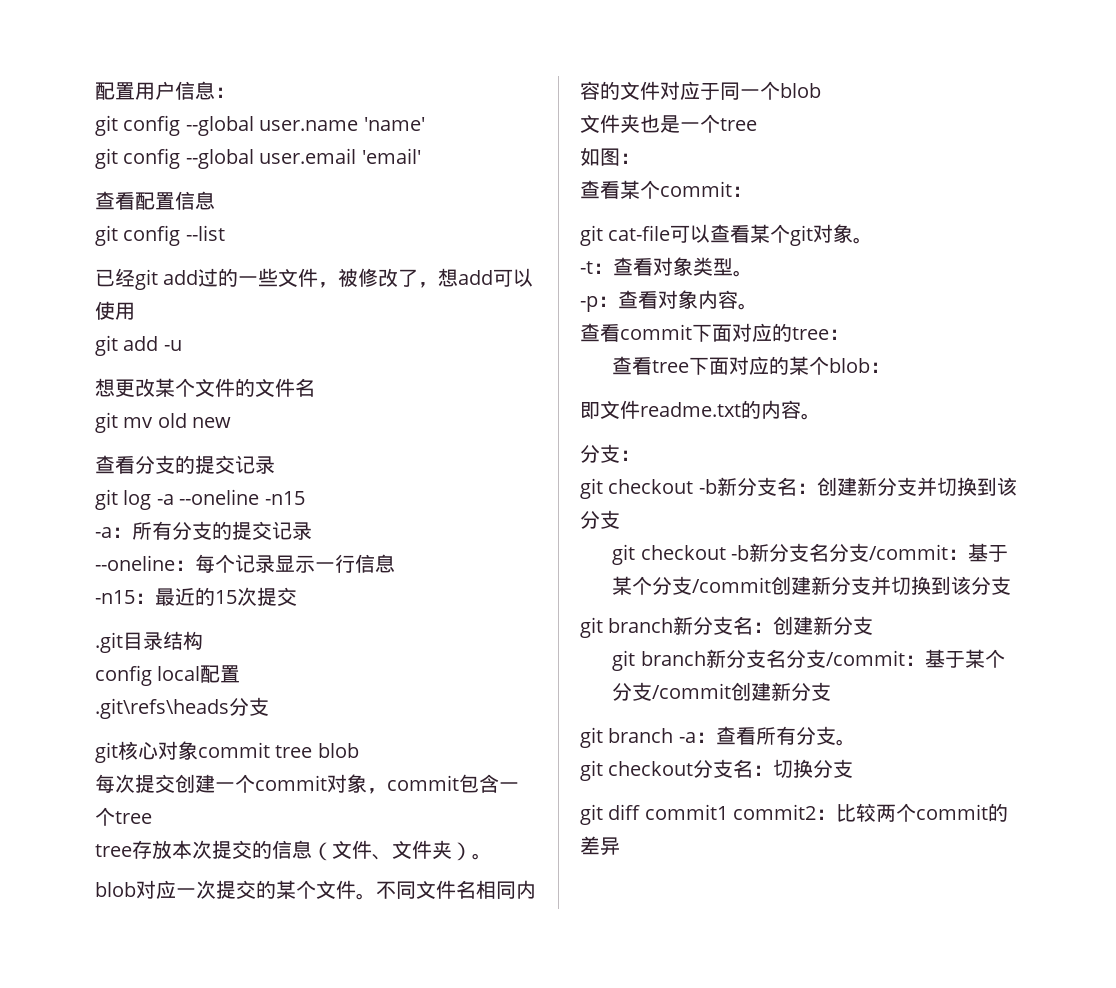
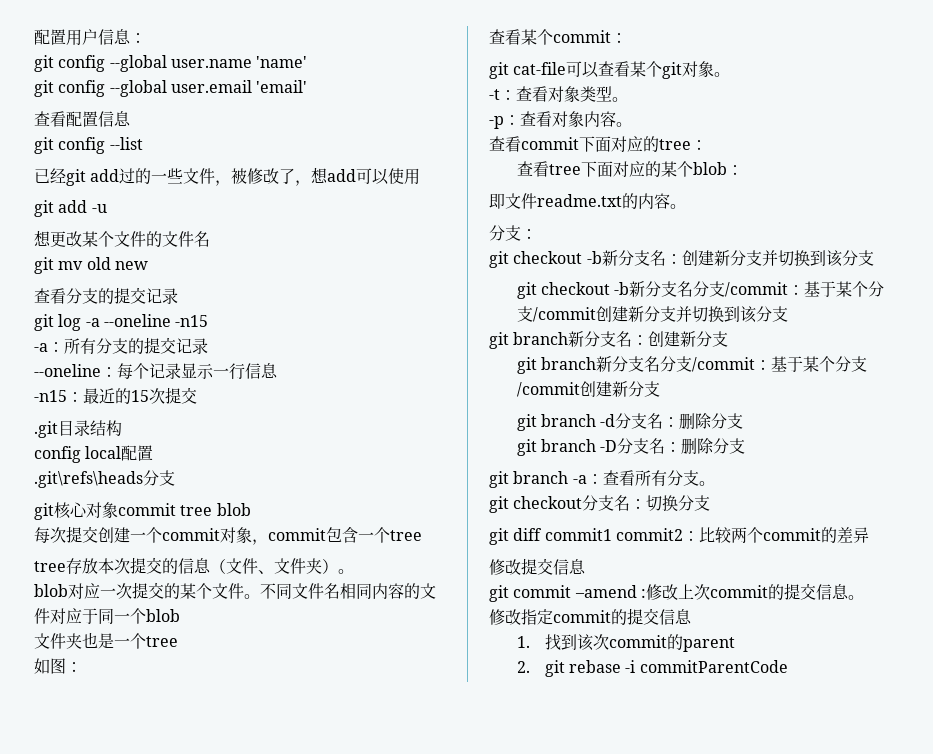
(832, 691) none -> [516,413,744,431] [516,438,746,456] // git branch -d分支名：删除分支 // git branch -D分支名：删除分支
(620, 846) none -> [489,558,586,575] [489,583,864,602] [489,608,692,625] [516,634,735,652] [516,660,788,677] // 修改提交信息 // git commit –amend :修改上次commit的提交信息。 // 修改指定commit的提交信息 // 1.找到该次commit的parent // 2. git rebase -i commitParentCode

